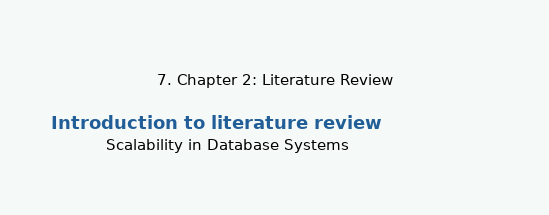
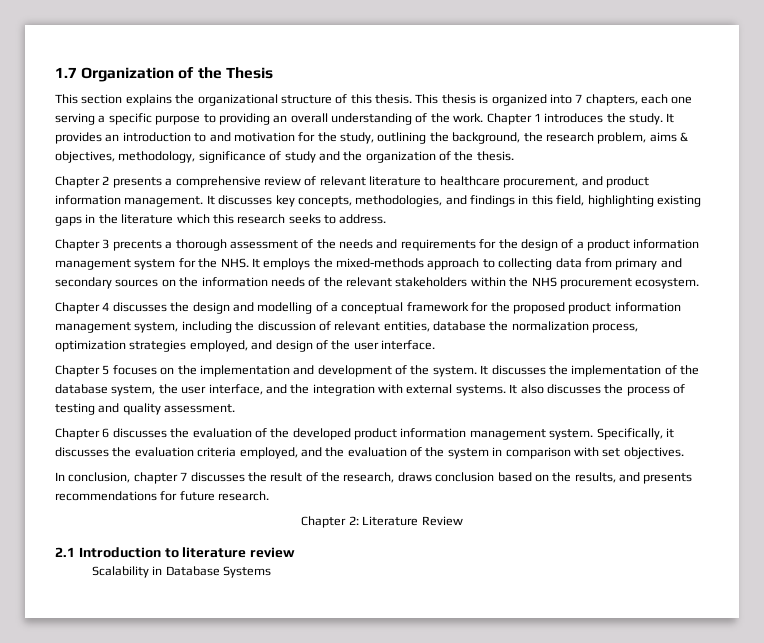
[156,74,172,85] 7. -> [55,67,273,82] [55,94,693,106] [55,113,675,125] [55,132,688,144] [55,151,514,163] [55,176,649,188] [55,195,701,207] [55,214,387,226] [55,239,700,251] [55,258,682,270] [55,277,700,289] [55,302,681,314] [55,321,639,333] [55,340,435,352] [55,365,699,377] [55,384,685,396] [55,403,236,415] [55,428,674,440] [55,447,684,459] [55,472,693,484] [55,491,270,501] 1.7 Organization of the Thesis // This section explains the organizational structure of this thesis. This thesis is organized into 7 chapters, each one serving a specific purpose to providing an overall understanding of the work. Chapter 1 introduces the study. It provides an introduction to and motivation for the study, outlining the background, the research problem, aims & objectives, methodology, significance of study and the organization of the thesis. // Chapter 2 presents a comprehensive review of relevant literature to healthcare procurement, and product information management. It discusses key concepts, methodologies, and findings in this field, highlighting existing gaps in the literature which this research seeks to address. // Chapter 3 precents a thorough assessment of the needs and requirements for the design of a product information management system for the NHS. It employs the mixed-methods approach to collecting data from primary and secondary sources on the information needs of the relevant stakeholders within the NHS procurement ecosystem. // Chapter 4 discusses the design and modelling of a conceptual framework for the proposed product information management system, including the discussion of relevant entities, database the normalization process, optimization strategies employed, and design of the user interface. // Chapter 5 focuses on the implementation and development of the system. It discusses the implementation of the database system, the user interface, and the integration with external systems. It also discusses the process of testing and quality assessment. // Chapter 6 discusses the evaluation of the developed product information management system. Specifically, it discusses the evaluation criteria employed, and the evaluation of the system in comparison with set objectives. // In conclusion, chapter 7 discusses the result of the research, draws conclusion based on the results, and presents recommendations for future research. //
(393, 79) none -> [55,547,75,557] 2.1

